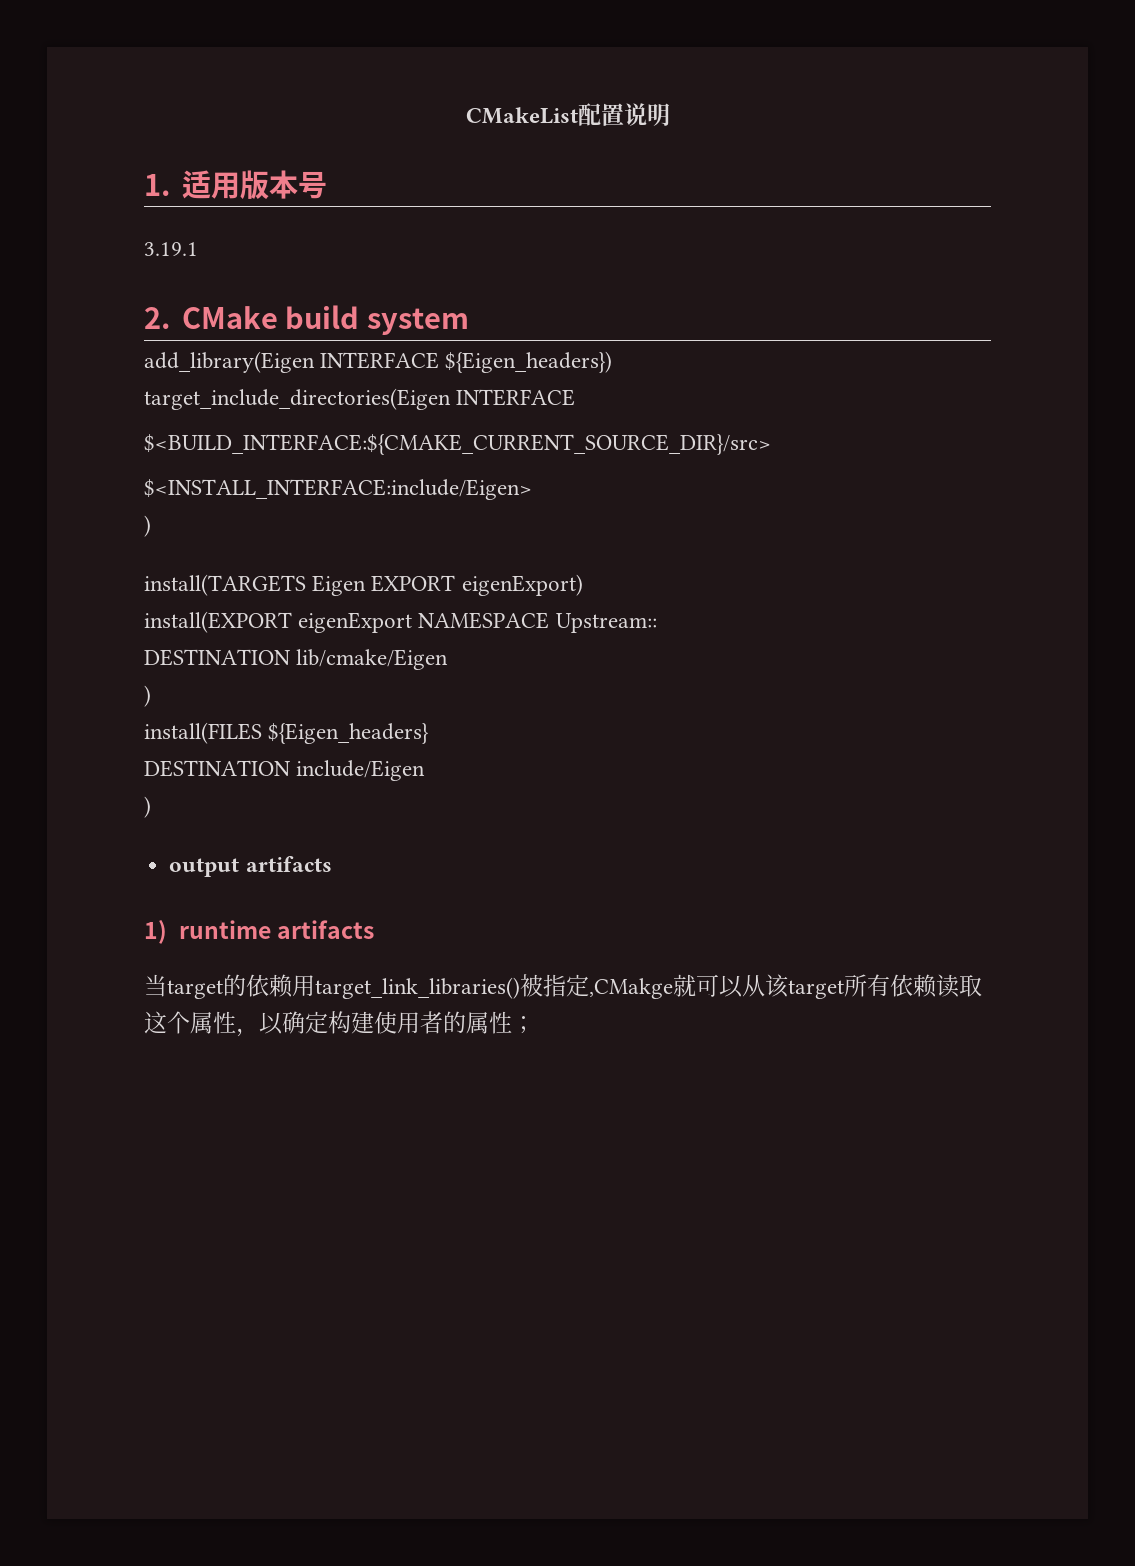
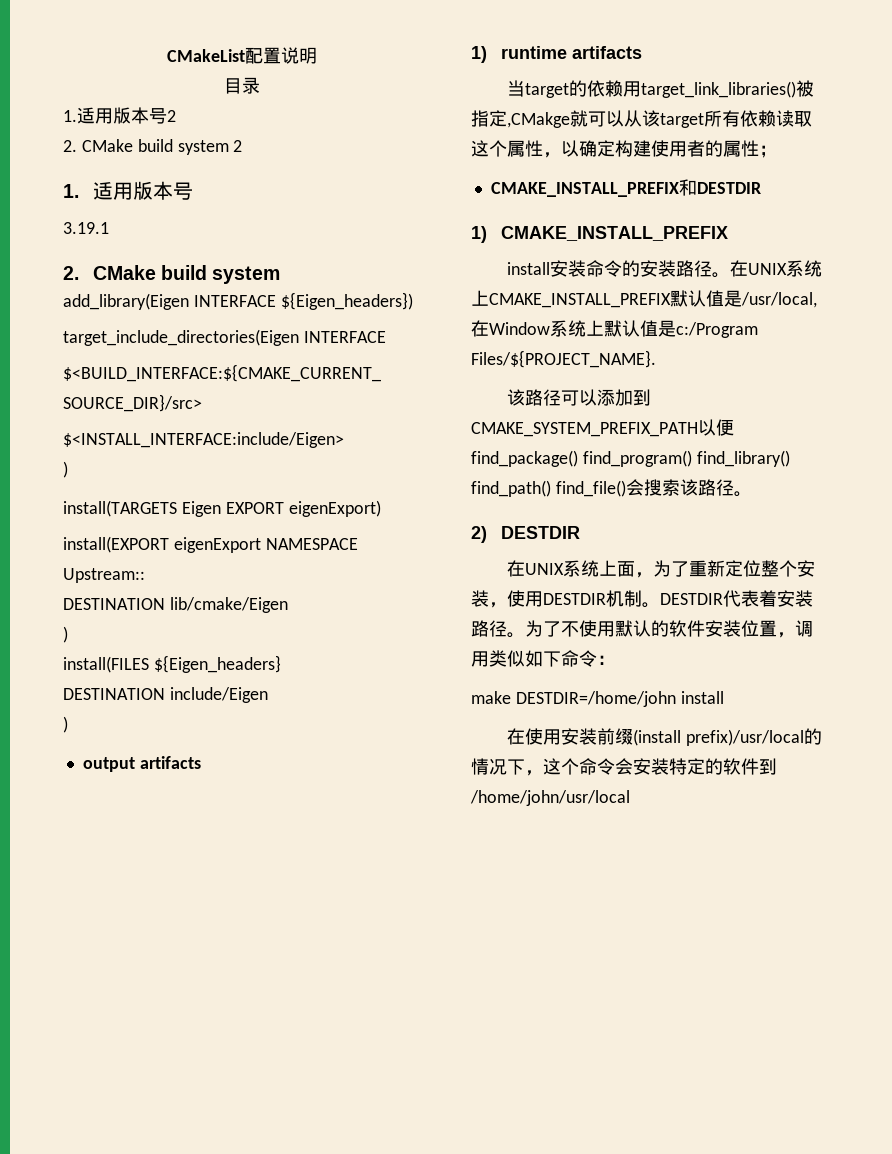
(670, 114) none -> [224,77,260,94] [63,107,176,124] [63,139,243,155] // 目录 // 1.适用版本号2 // 2. CMake build system 2
(535, 1025) none -> [490,179,761,197] [471,226,728,243] [507,260,823,278] [471,290,817,308] [471,320,758,338] [471,350,656,368] [507,389,652,406] [471,419,734,437] [471,450,790,467] [471,479,752,497] [471,526,580,543] [507,560,816,578] [471,590,813,608] [471,620,813,638] [471,650,615,667] [471,691,724,707] [507,728,823,746] [471,758,777,776] [470,790,630,806] // CMAKE_INSTALL_PREFIX和DESTDIR // 1) CMAKE_INSTALL_PREFIX // install安装命令的安装路径。在UNIX系统上CMAKE_INSTALL_PREFIX默认值是/usr/local,在Window系统上默认值是c:/Program Files/${PROJECT_NAME}. // 该路径可以添加到CMAKE_SYSTEM_PREFIX_PATH以便find_package() find_program() find_library() find_path() find_file()会搜索该路径。 // 2) DESTDIR // 在UNIX系统上面，为了重新定位整个安装，使用DESTDIR机制。DESTDIR代表着安装路径。为了不使用默认的软件安装位置，调用类似如下命令： // make DESTDIR=/home/john install // 在使用安装前缀(install prefix)/usr/local的情况下，这个命令会安装特定的软件到/home/john/usr/local

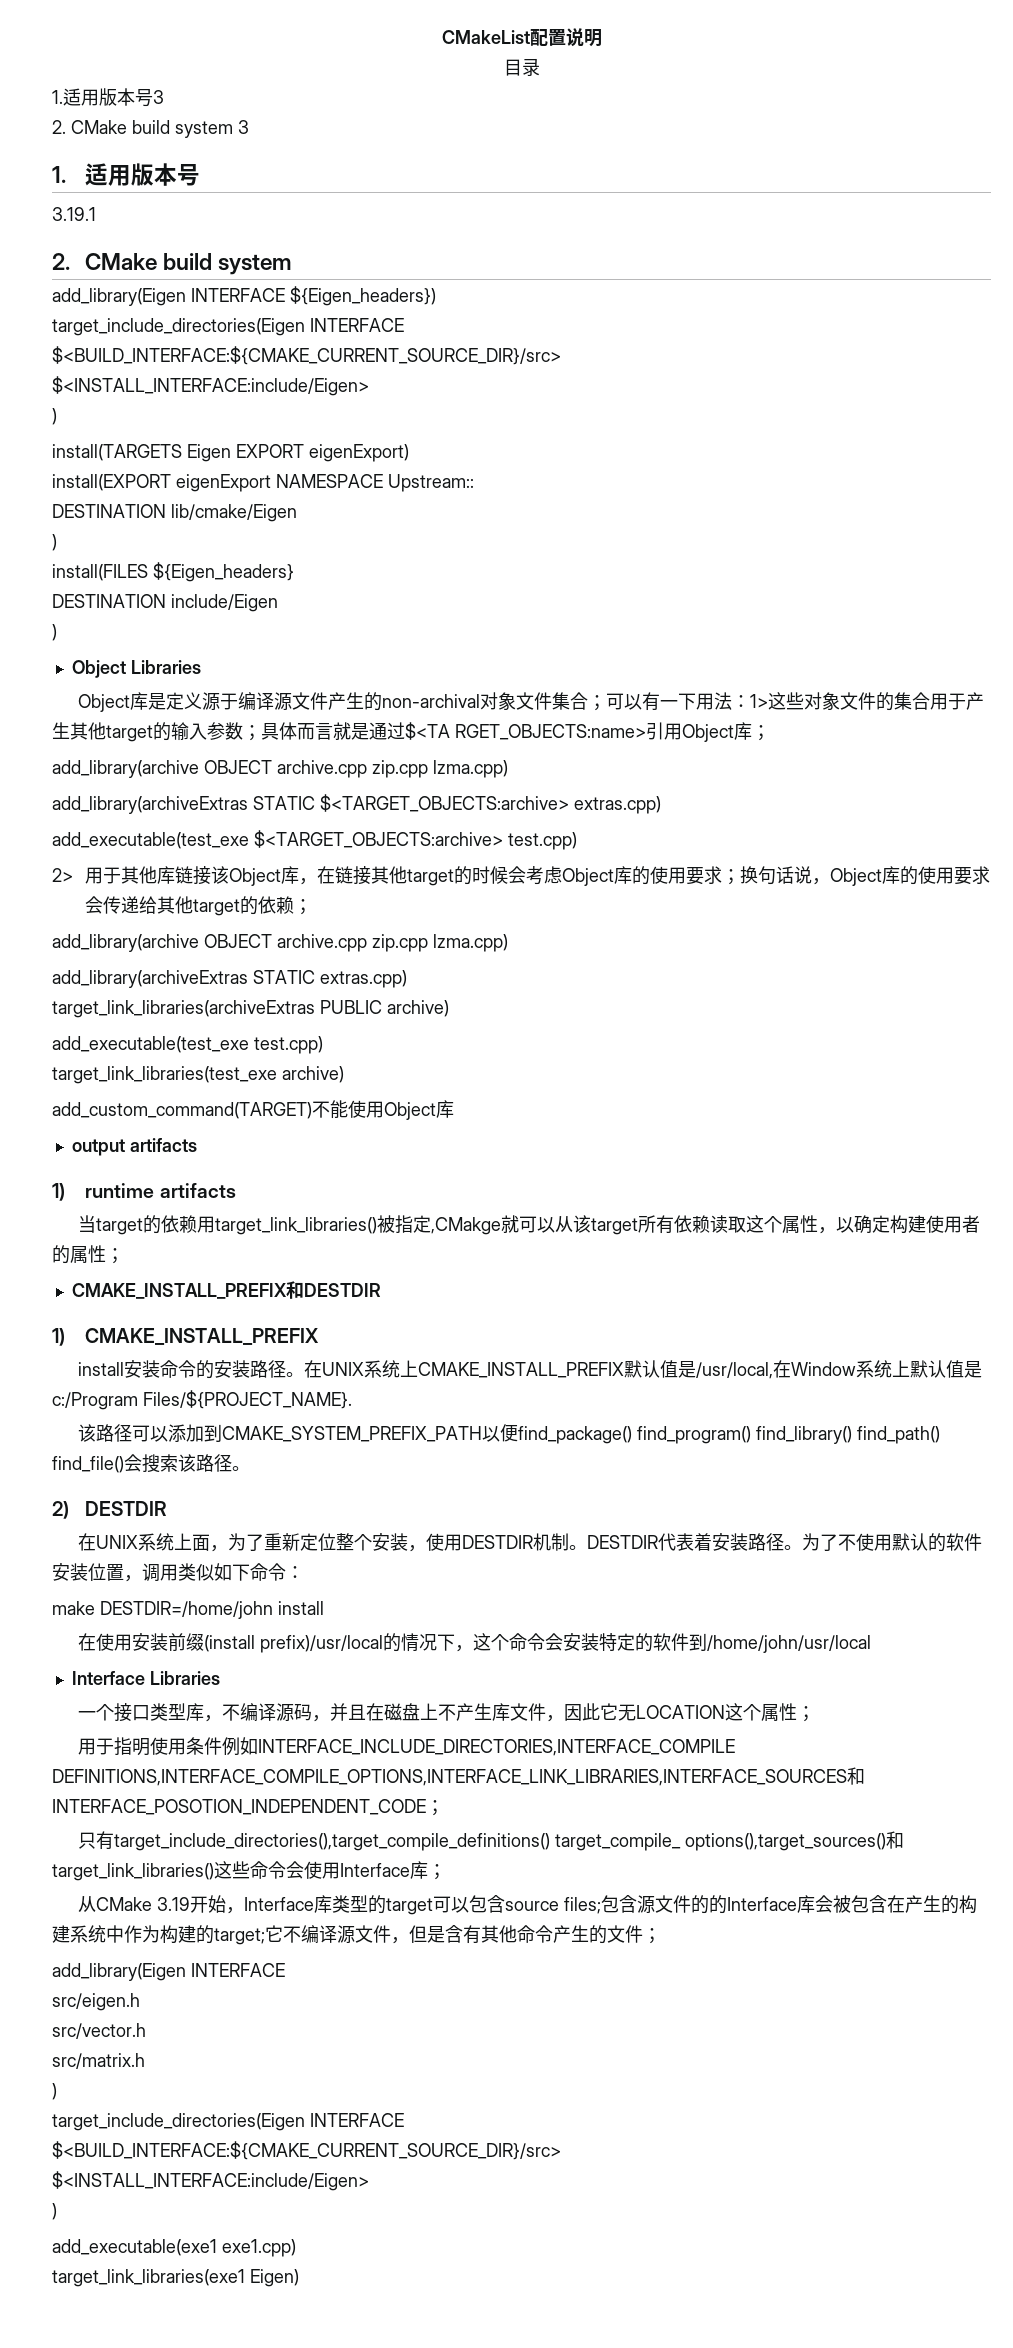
[167,110,176,122] [63,139,243,155] 2 // 2. CMake build system 2 -> [153,90,164,104] [52,120,249,138] 3 // 2. CMake build system 3
(68, 724) none -> [71,660,201,678] [77,692,984,712] [52,722,770,742] [52,760,508,778] [52,794,661,814] [52,830,577,850] [52,866,991,886] [85,896,313,916] [52,934,508,952] [52,970,407,988] [52,1000,449,1018] [52,1036,323,1054] [52,1066,344,1084] [52,1100,454,1120] // Object Libraries // Object库是定义源于编译源文件产生的non-archival对象文件集合；可以有一下用法：1>这些对象文件的集合用于产生其他target的输入参数；具体而言就是通过$<TA RGET_OBJECTS:name>引用Object库； // add_library(archive OBJECT archive.cpp zip.cpp lzma.cpp) // add_library(archiveExtras STATIC $<TARGET_OBJECTS:archive> extras.cpp) // add_executable(test_exe $<TARGET_OBJECTS:archive> test.cpp) // 2>用于其他库链接该Object库，在链接其他target的时候会考虑Object库的使用要求；换句话说，Object库的使用要求会传递给其他target的依赖； // add_library(archive OBJECT archive.cpp zip.cpp lzma.cpp) // add_library(archiveExtras STATIC extras.cpp) // target_link_libraries(archiveExtras PUBLIC archive) // add_executable(test_exe test.cpp) // target_link_libraries(test_exe archive) // add_custom_command(TARGET)不能使用Object库
(630, 798) none -> [71,1671,220,1685] [77,1703,815,1722] [77,1737,735,1756] [52,1767,865,1786] [52,1799,444,1816] [77,1831,904,1851] [52,1861,446,1881] [77,1895,977,1915] [52,1925,661,1945] [52,1963,285,1981] [52,1993,140,2011] [52,2023,146,2039] [52,2053,145,2069] [52,2083,57,2100] [52,2113,404,2131] [52,2141,561,2160] [52,2171,369,2191] [52,2203,57,2220] [52,2239,296,2257] [52,2269,299,2287] // Interface Libraries // 一个接口类型库，不编译源码，并且在磁盘上不产生库文件，因此它无LOCATION这个属性； // 用于指明使用条件例如INTERFACE_INCLUDE_DIRECTORIES,INTERFACE_COMPILE DEFINITIONS,INTERFACE_COMPILE_OPTIONS,INTERFACE_LINK_LIBRARIES,INTERFACE_SOURCES和INTERFACE_POSOTION_INDEPENDENT_CODE； // 只有target_include_directories(),target_compile_definitions() target_compile_ options(),target_sources()和target_link_libraries()这些命令会使用Interface库； // 从CMake 3.19开始，Interface库类型的target可以包含source files;包含源文件的的Interface库会被包含在产生的构建系统中作为构建的target;它不编译源文件，但是含有其他命令产生的文件； // add_library(Eigen INTERFACE // src/eigen.h // src/vector.h // src/matrix.h // ) // target_include_directories(Eigen INTERFACE // $<BUILD_INTERFACE:${CMAKE_CURRENT_SOURCE_DIR}/src> // $<INSTALL_INTERFACE:include/Eigen> // ) // add_executable(exe1 exe1.cpp) // target_link_libraries(exe1 Eigen)

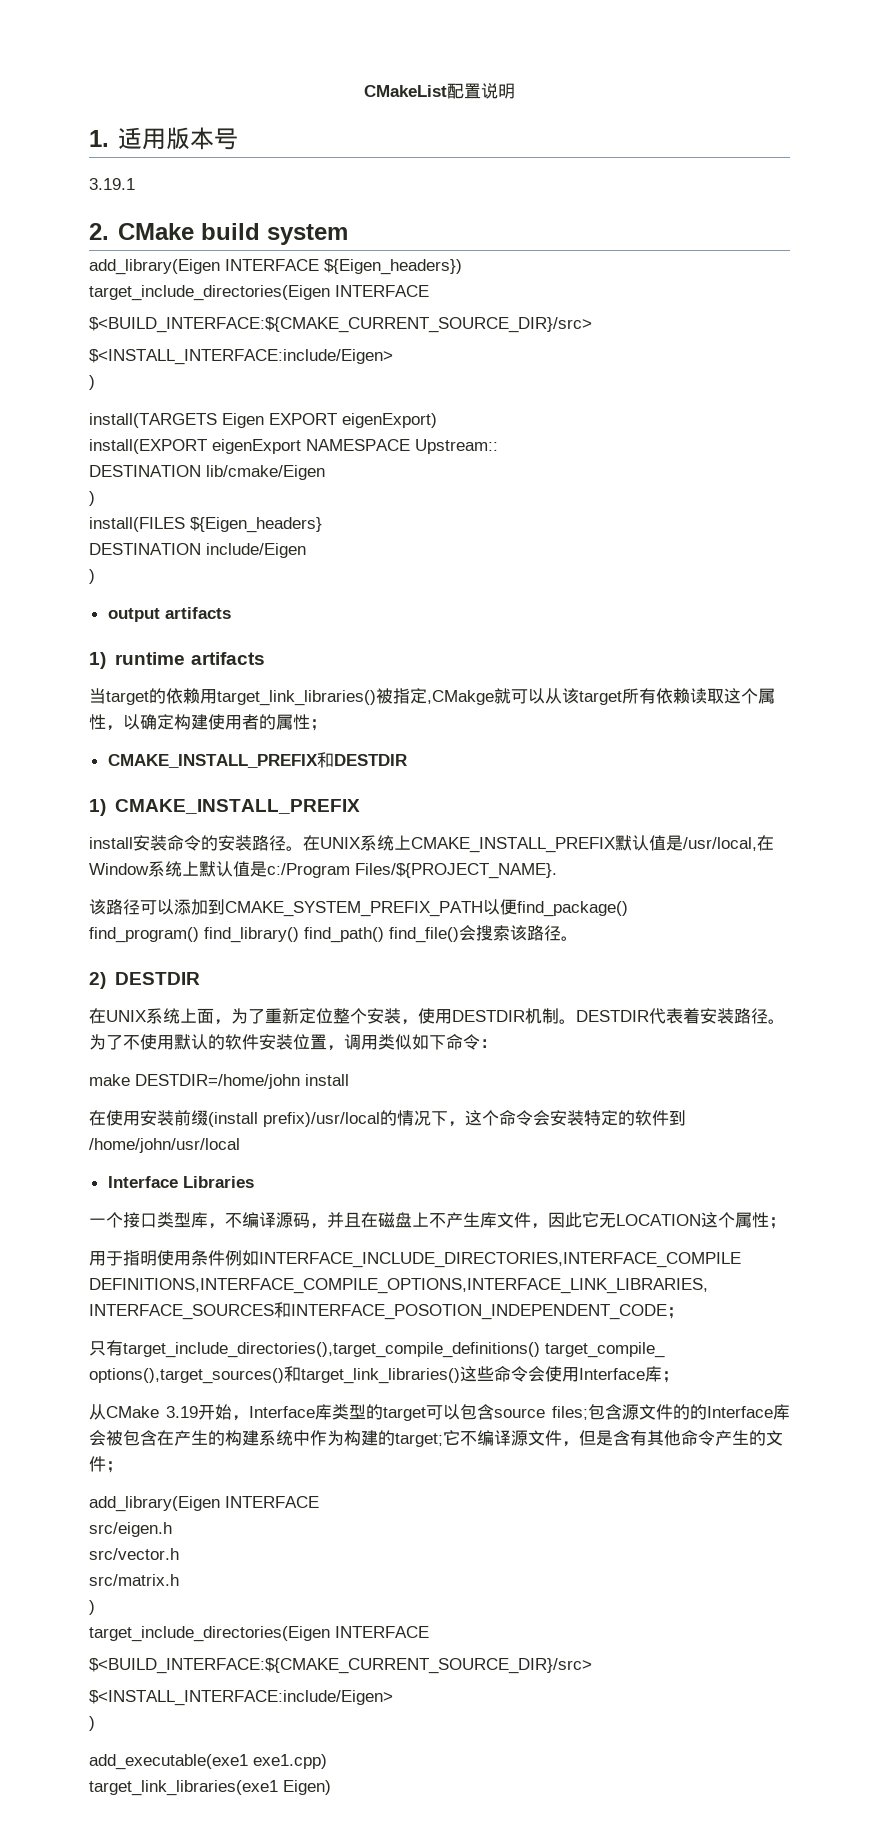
[503,58,540,76] [52,88,164,107] [52,120,249,138] // 目录 // 1.适用版本号3 // 2. CMake build system 3 -> (515, 91) none
[71,660,201,678] [77,692,984,712] [52,722,770,742] [52,760,508,778] [52,794,661,814] [52,830,577,850] [52,866,991,886] [85,896,313,916] [52,934,508,952] [52,970,407,988] [52,1000,449,1018] [52,1036,323,1054] [52,1066,344,1084] [52,1100,454,1120] // Object Libraries // Object库是定义源于编译源文件产生的non-archival对象文件集合；可以有一下用法：1>这些对象文件的集合用于产生其他target的输入参数；具体而言就是通过$<TA RGET_OBJECTS:name>引用Object库； // add_library(archive OBJECT archive.cpp zip.cpp lzma.cpp) // add_library(archiveExtras STATIC $<TARGET_OBJECTS:archive> extras.cpp) // add_executable(test_exe $<TARGET_OBJECTS:archive> test.cpp) // 2>用于其他库链接该Object库，在链接其他target的时候会考虑Object库的使用要求；换句话说，Object库的使用要求会传递给其他target的依赖； // add_library(archive OBJECT archive.cpp zip.cpp lzma.cpp) // add_library(archiveExtras STATIC extras.cpp) // target_link_libraries(archiveExtras PUBLIC archive) // add_executable(test_exe test.cpp) // target_link_libraries(test_exe archive) // add_custom_command(TARGET)不能使用Object库 -> (95, 576) none
(632, 1435) none -> (628, 909) //

